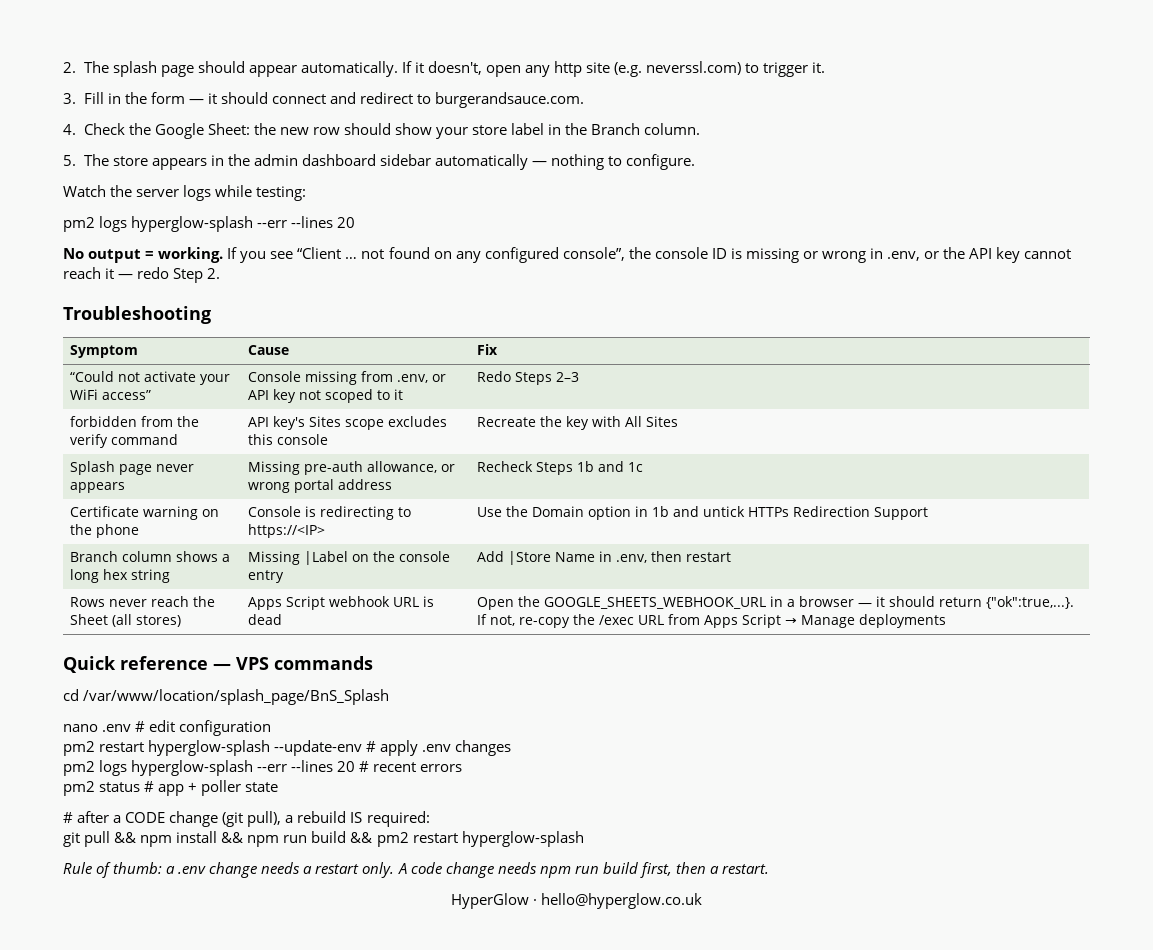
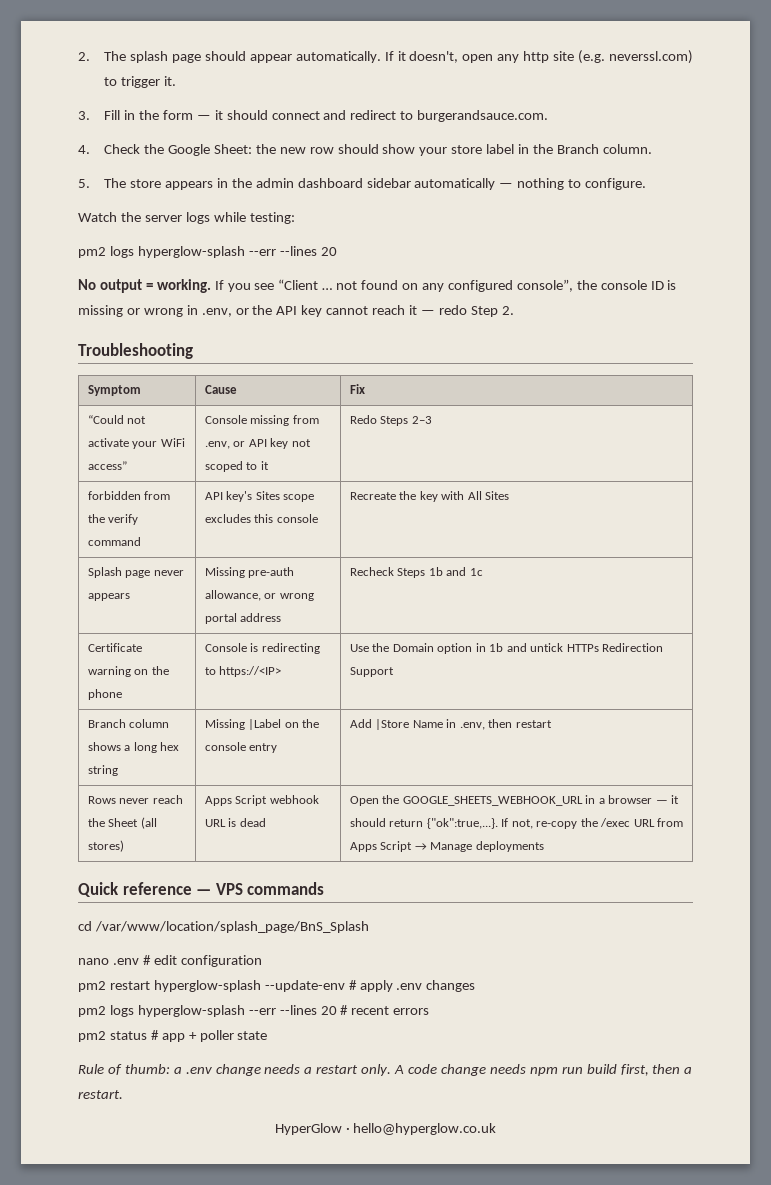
[63,811,430,827] [63,831,584,847] // # after a CODE change (git pull), a rebuild IS required: // git pull && npm install && npm run build && pm2 restart hyperglow-splash -> (268, 1035) none

